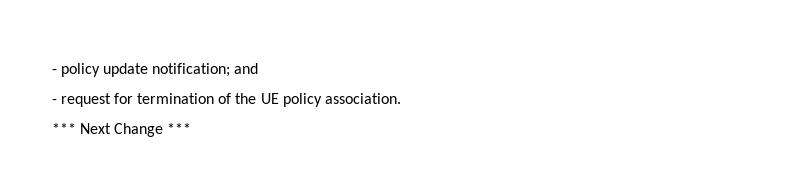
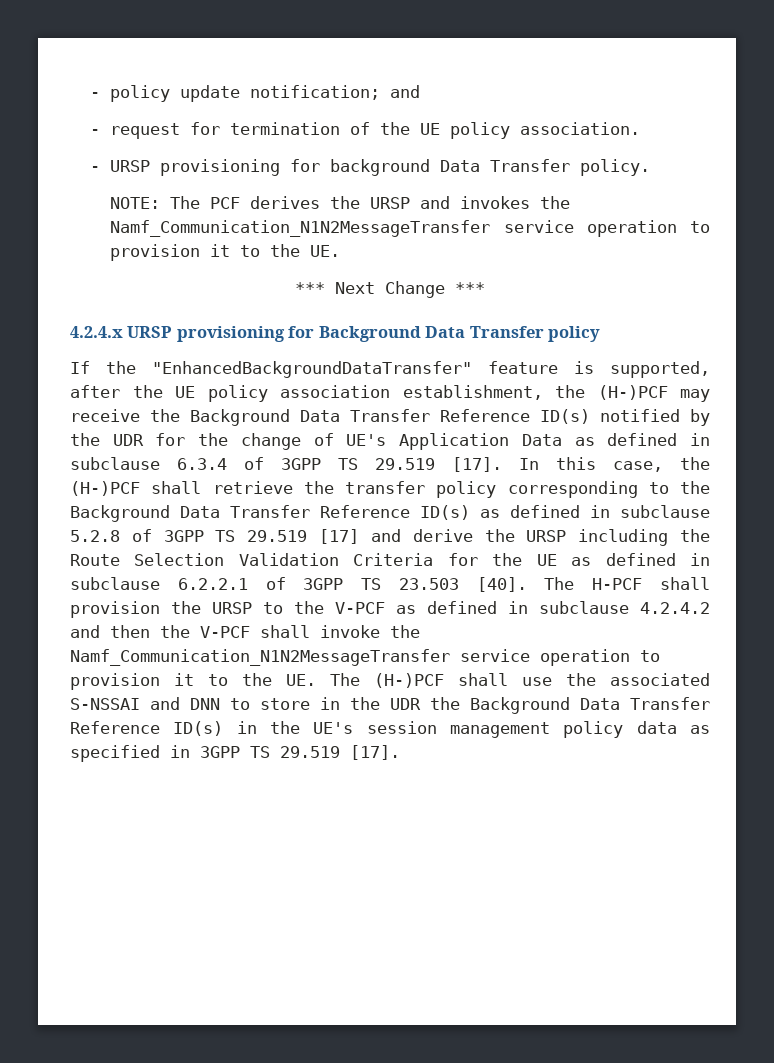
[51,123,192,137] *** Next Change *** -> [90,159,651,176] [110,196,571,209] [110,220,710,237] [110,244,341,261] [295,281,485,298] [70,326,601,342] [70,361,710,378] [70,385,710,402] [70,409,710,426] [70,433,711,450] [70,457,710,472] [70,481,710,498] [70,505,710,522] [70,529,710,546] [70,553,711,566] [70,577,710,592] [70,601,710,618] [70,625,420,638] [70,649,660,666] [70,673,710,690] [70,697,710,714] [70,721,710,738] [70,745,400,762] - URSP provisioning for background Data Transfer policy. // NOTE: The PCF derives the URSP and invokes the Namf_Communication_N1N2MessageTransfer service operation to provision it to the UE. // *** Next Change *** // 4.2.4.x URSP provisioning for Background Data Transfer policy // If the "EnhancedBackgroundDataTransfer" feature is supported, after the UE policy association establishment, the (H-)PCF may receive the Background Data Transfer Reference ID(s) notified by the UDR for the change of UE's Application Data as defined in subclause 6.3.4 of 3GPP TS 29.519 [17]. In this case, the (H-)PCF shall retrieve the transfer policy corresponding to the Background Data Transfer Reference ID(s) as defined in subclause 5.2.8 of 3GPP TS 29.519 [17] and derive the URSP including the Route Selection Validation Criteria for the UE as defined in subclause 6.2.2.1 of 3GPP TS 23.503 [40]. The H-PCF shall provision the URSP to the V-PCF as defined in subclause 4.2.4.2 and then the V-PCF shall invoke the Namf_Communication_N1N2MessageTransfer service operation to provision it to the UE. The (H-)PCF shall use the associated S-NSSAI and DNN to store in the UDR the Background Data Transfer Reference ID(s) in the UE's session management policy data as specified in 3GPP TS 29.519 [17].

